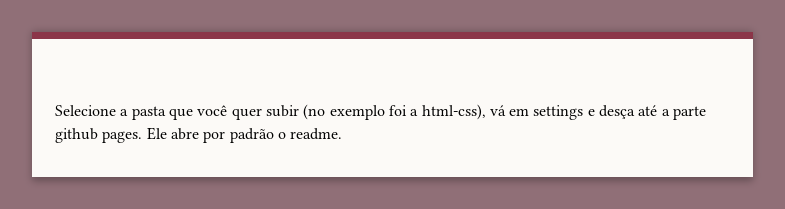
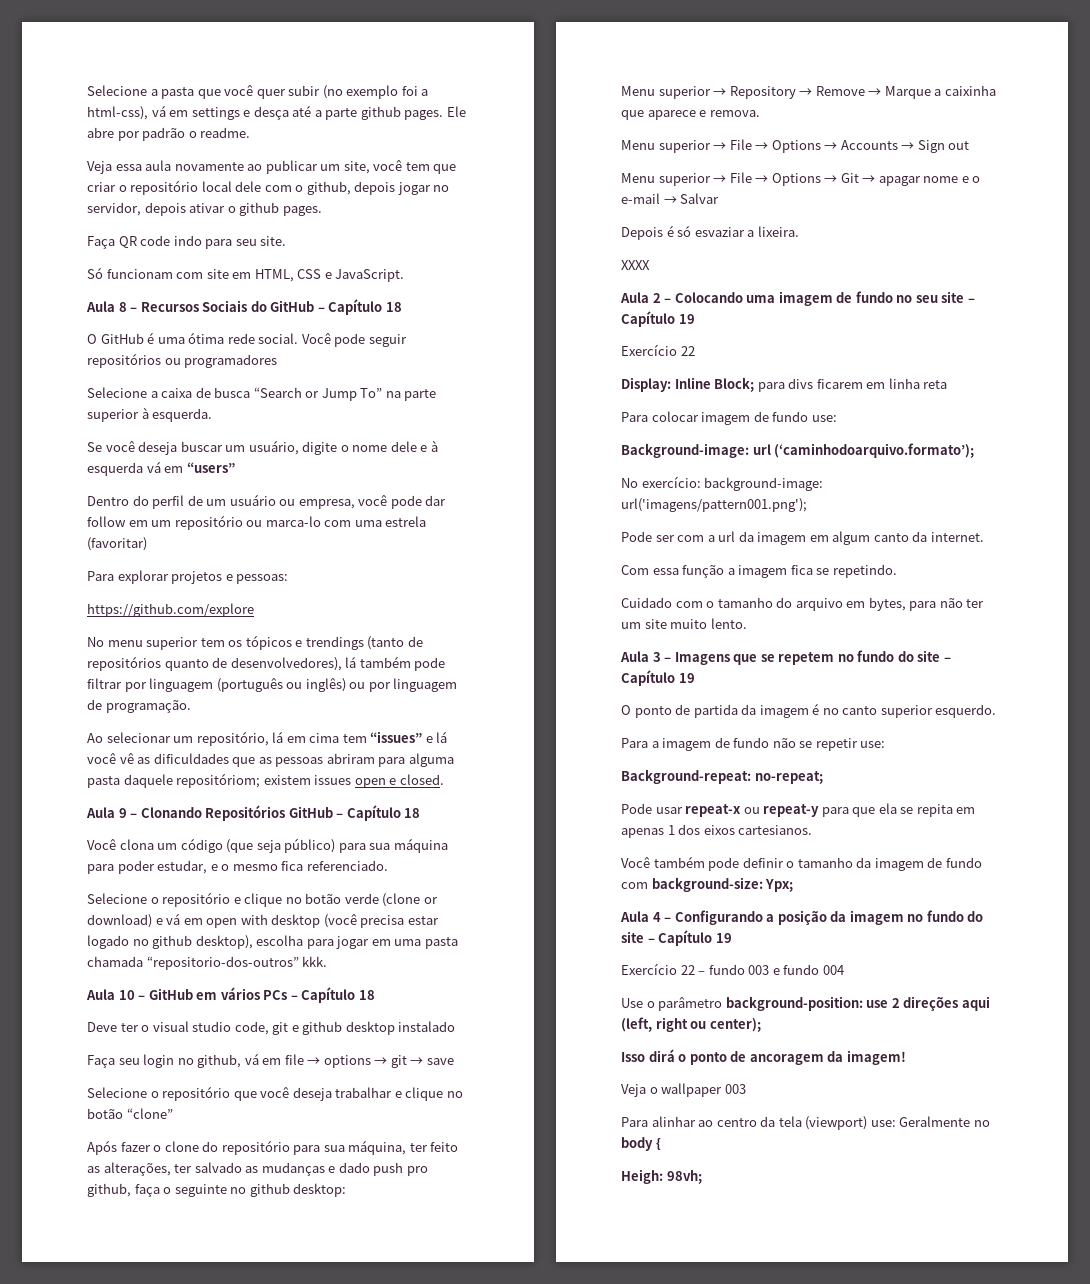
(343, 134) none -> [87,160,457,174] [87,180,450,195] [87,202,322,216] [87,235,287,249] [87,267,405,282] [86,299,402,315] [87,332,407,347] [87,353,278,368] [87,387,437,401] [87,407,213,422] [87,440,438,455] [87,461,235,476] [87,494,447,509] [87,515,427,530] [87,537,147,551] [87,570,289,584] [87,603,254,617] [87,635,423,650] [87,656,446,671] [87,678,458,692] [87,699,191,713] [87,731,448,746] [87,753,454,767] [87,773,444,788] [86,805,421,821] [87,838,448,853] [87,860,388,874] [87,892,438,907] [87,913,439,928] [87,935,458,949] [87,956,328,970] [86,987,375,1003] [87,1021,456,1035] [87,1053,454,1068] [87,1086,463,1101] [87,1108,173,1119] [87,1140,459,1155] [87,1162,428,1176] [87,1183,347,1197] [621,85,996,99] [621,110,760,120] [621,139,970,153] [621,172,981,186] [621,193,720,204] [621,225,799,240] [621,260,650,270] [620,291,975,306] [621,311,695,327] [621,344,695,356] [621,377,948,392] [621,411,837,425] [621,443,975,458] [621,476,824,491] [621,498,807,512] [621,531,984,545] [621,564,897,578] [621,597,985,611] [621,618,747,629] [620,650,951,665] [621,670,695,686] [621,703,997,718] [621,737,886,751] [621,769,823,784] [621,803,976,817] [621,824,813,838] [621,856,982,871] [621,877,794,892] [620,910,984,925] [621,930,732,946] [621,963,844,975] [621,996,990,1011] [621,1017,761,1032] [621,1049,906,1065] [621,1083,746,1097] [621,1116,990,1130] [621,1137,661,1151] [621,1169,702,1184] // Veja essa aula novamente ao publicar um site, você tem que criar o repositório local dele com o github, depois jogar no servidor, depois ativar o github pages. // Faça QR code indo para seu site. // Só funcionam com site em HTML, CSS e JavaScript. // Aula 8 – Recursos Sociais do GitHub – Capítulo 18 // O GitHub é uma ótima rede social. Você pode seguir repositórios ou programadores // Selecione a caixa de busca “Search or Jump To” na parte superior à esquerda. // Se você deseja buscar um usuário, digite o nome dele e à esquerda vá em “users” // Dentro do perfil de um usuário ou empresa, você pode dar follow em um repositório ou marca-lo com uma estrela (favoritar) // Para explorar projetos e pessoas: // https://github.com/explore // No menu superior tem os tópicos e trendings (tanto de repositórios quanto de desenvolvedores), lá também pode filtrar por linguagem (português ou inglês) ou por linguagem de programação. // Ao selecionar um repositório, lá em cima tem “issues” e lá você vê as dificuldades que as pessoas abriram para alguma pasta daquele repositóriom; existem issues open e closed. // Aula 9 – Clonando Repositórios GitHub – Capítulo 18 // Você clona um código (que seja público) para sua máquina para poder estudar, e o mesmo fica referenciado. // Selecione o repositório e clique no botão verde (clone or download) e vá em open with desktop (você precisa estar logado no github desktop), escolha para jogar em uma pasta chamada “repositorio-dos-outros” kkk. // Aula 10 – GitHub em vários PCs – Capítulo 18 // Deve ter o visual studio code, git e github desktop instalado // Faça seu login no github, vá em file → options → git → save // Selecione o repositório que você deseja trabalhar e clique no botão “clone” // Após fazer o clone do repositório para sua máquina, ter feito as alterações, ter salvado as mudanças e dado push pro github, faça o seguinte no github desktop: // Menu superior → Repository → Remove → Marque a caixinha que aparece e remova. // Menu superior → File → Options → Accounts → Sign out // Menu superior → File → Options → Git → apagar nome e o e-mail → Salvar // Depois é só esvaziar a lixeira. // XXXX // Aula 2 – Colocando uma imagem de fundo no seu site – Capítulo 19 // Exercício 22 // Display: Inline Block; para divs ficarem em linha reta // Para colocar imagem de fundo use: // Background-image: url (‘caminhodoarquivo.formato’); // No exercício: background-image: url('imagens/pattern001.png'); // Pode ser com a url da imagem em algum canto da internet. // Com essa função a imagem fica se repetindo. // Cuidado com o tamanho do arquivo em bytes, para não ter um site muito lento. // Aula 3 – Imagens que se repetem no fundo do site – Capítulo 19 // O ponto de partida da imagem é no canto superior esquerdo. // Para a imagem de fundo não se repetir use: // Background-repeat: no-repeat; // Pode usar repeat-x ou repeat-y para que ela se repita em apenas 1 dos eixos cartesianos. // Você também pode definir o tamanho da imagem de fundo com background-size: Ypx; // Aula 4 – Configurando a posição da imagem no fundo do site – Capítulo 19 // Exercício 22 – fundo 003 e fundo 004 // Use o parâmetro background-position: use 2 direções aqui (left, right ou center); // Isso dirá o ponto de ancoragem da imagem! // Veja o wallpaper 003 // Para alinhar ao centro da tela (viewport) use: Geralmente no body { // Heigh: 98vh;

